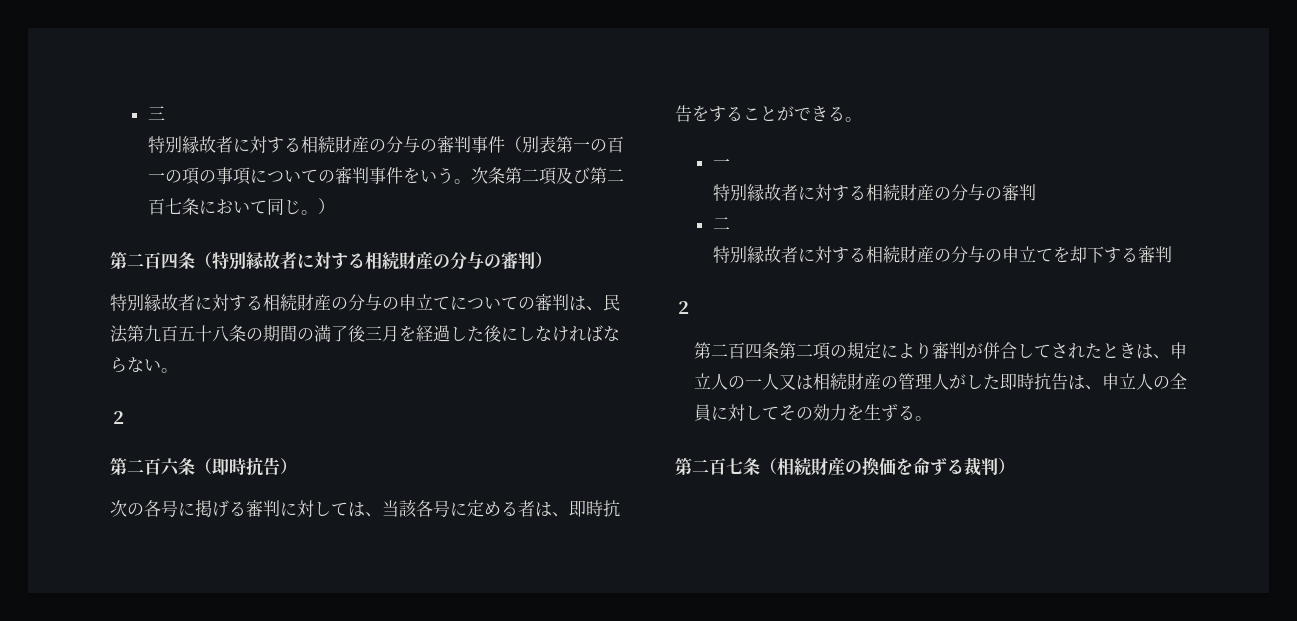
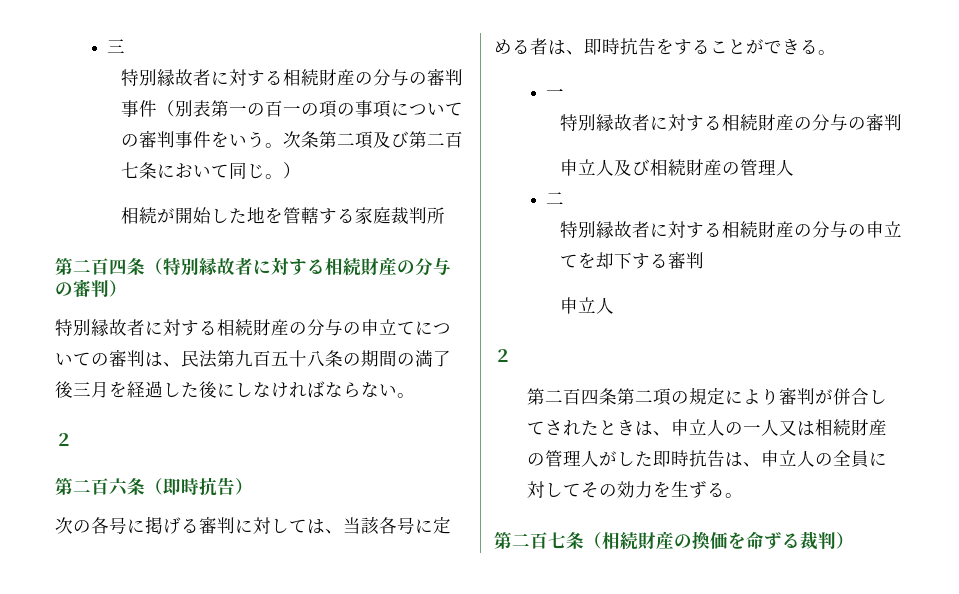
(336, 206) none -> [121,207,446,225] // 相続が開始した地を管轄する家庭裁判所
(1037, 192) none -> [560,159,795,176] // 申立人及び相続財産の管理人
(1173, 254) none -> [560,297,615,314] // 申立人

